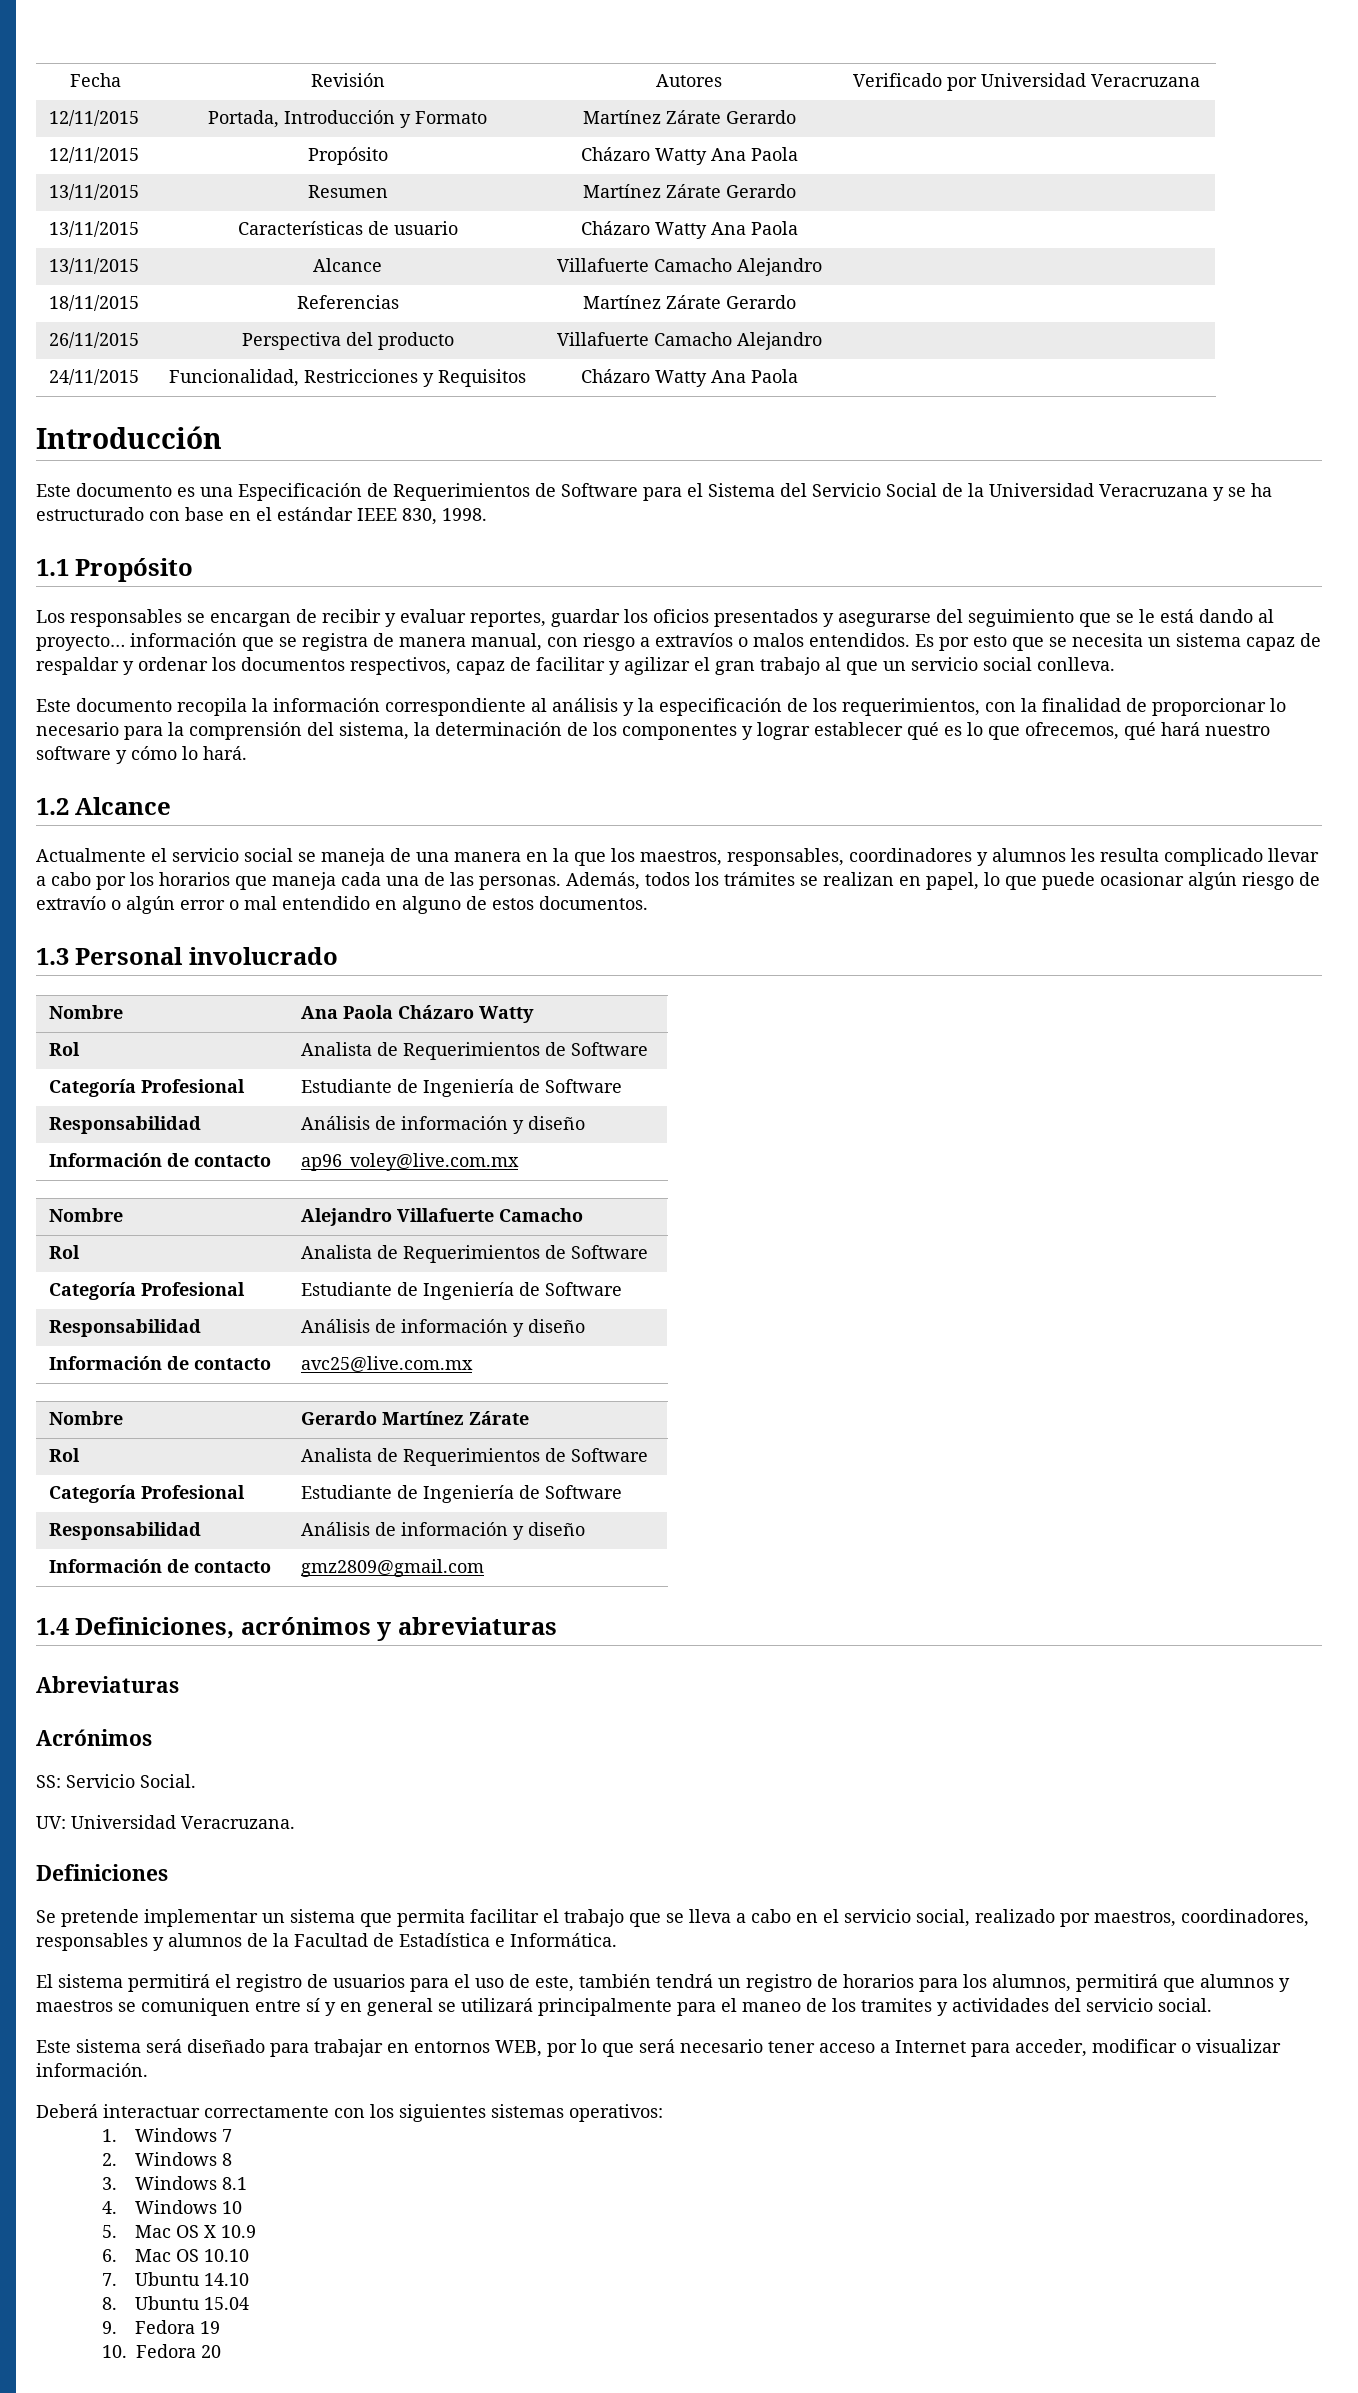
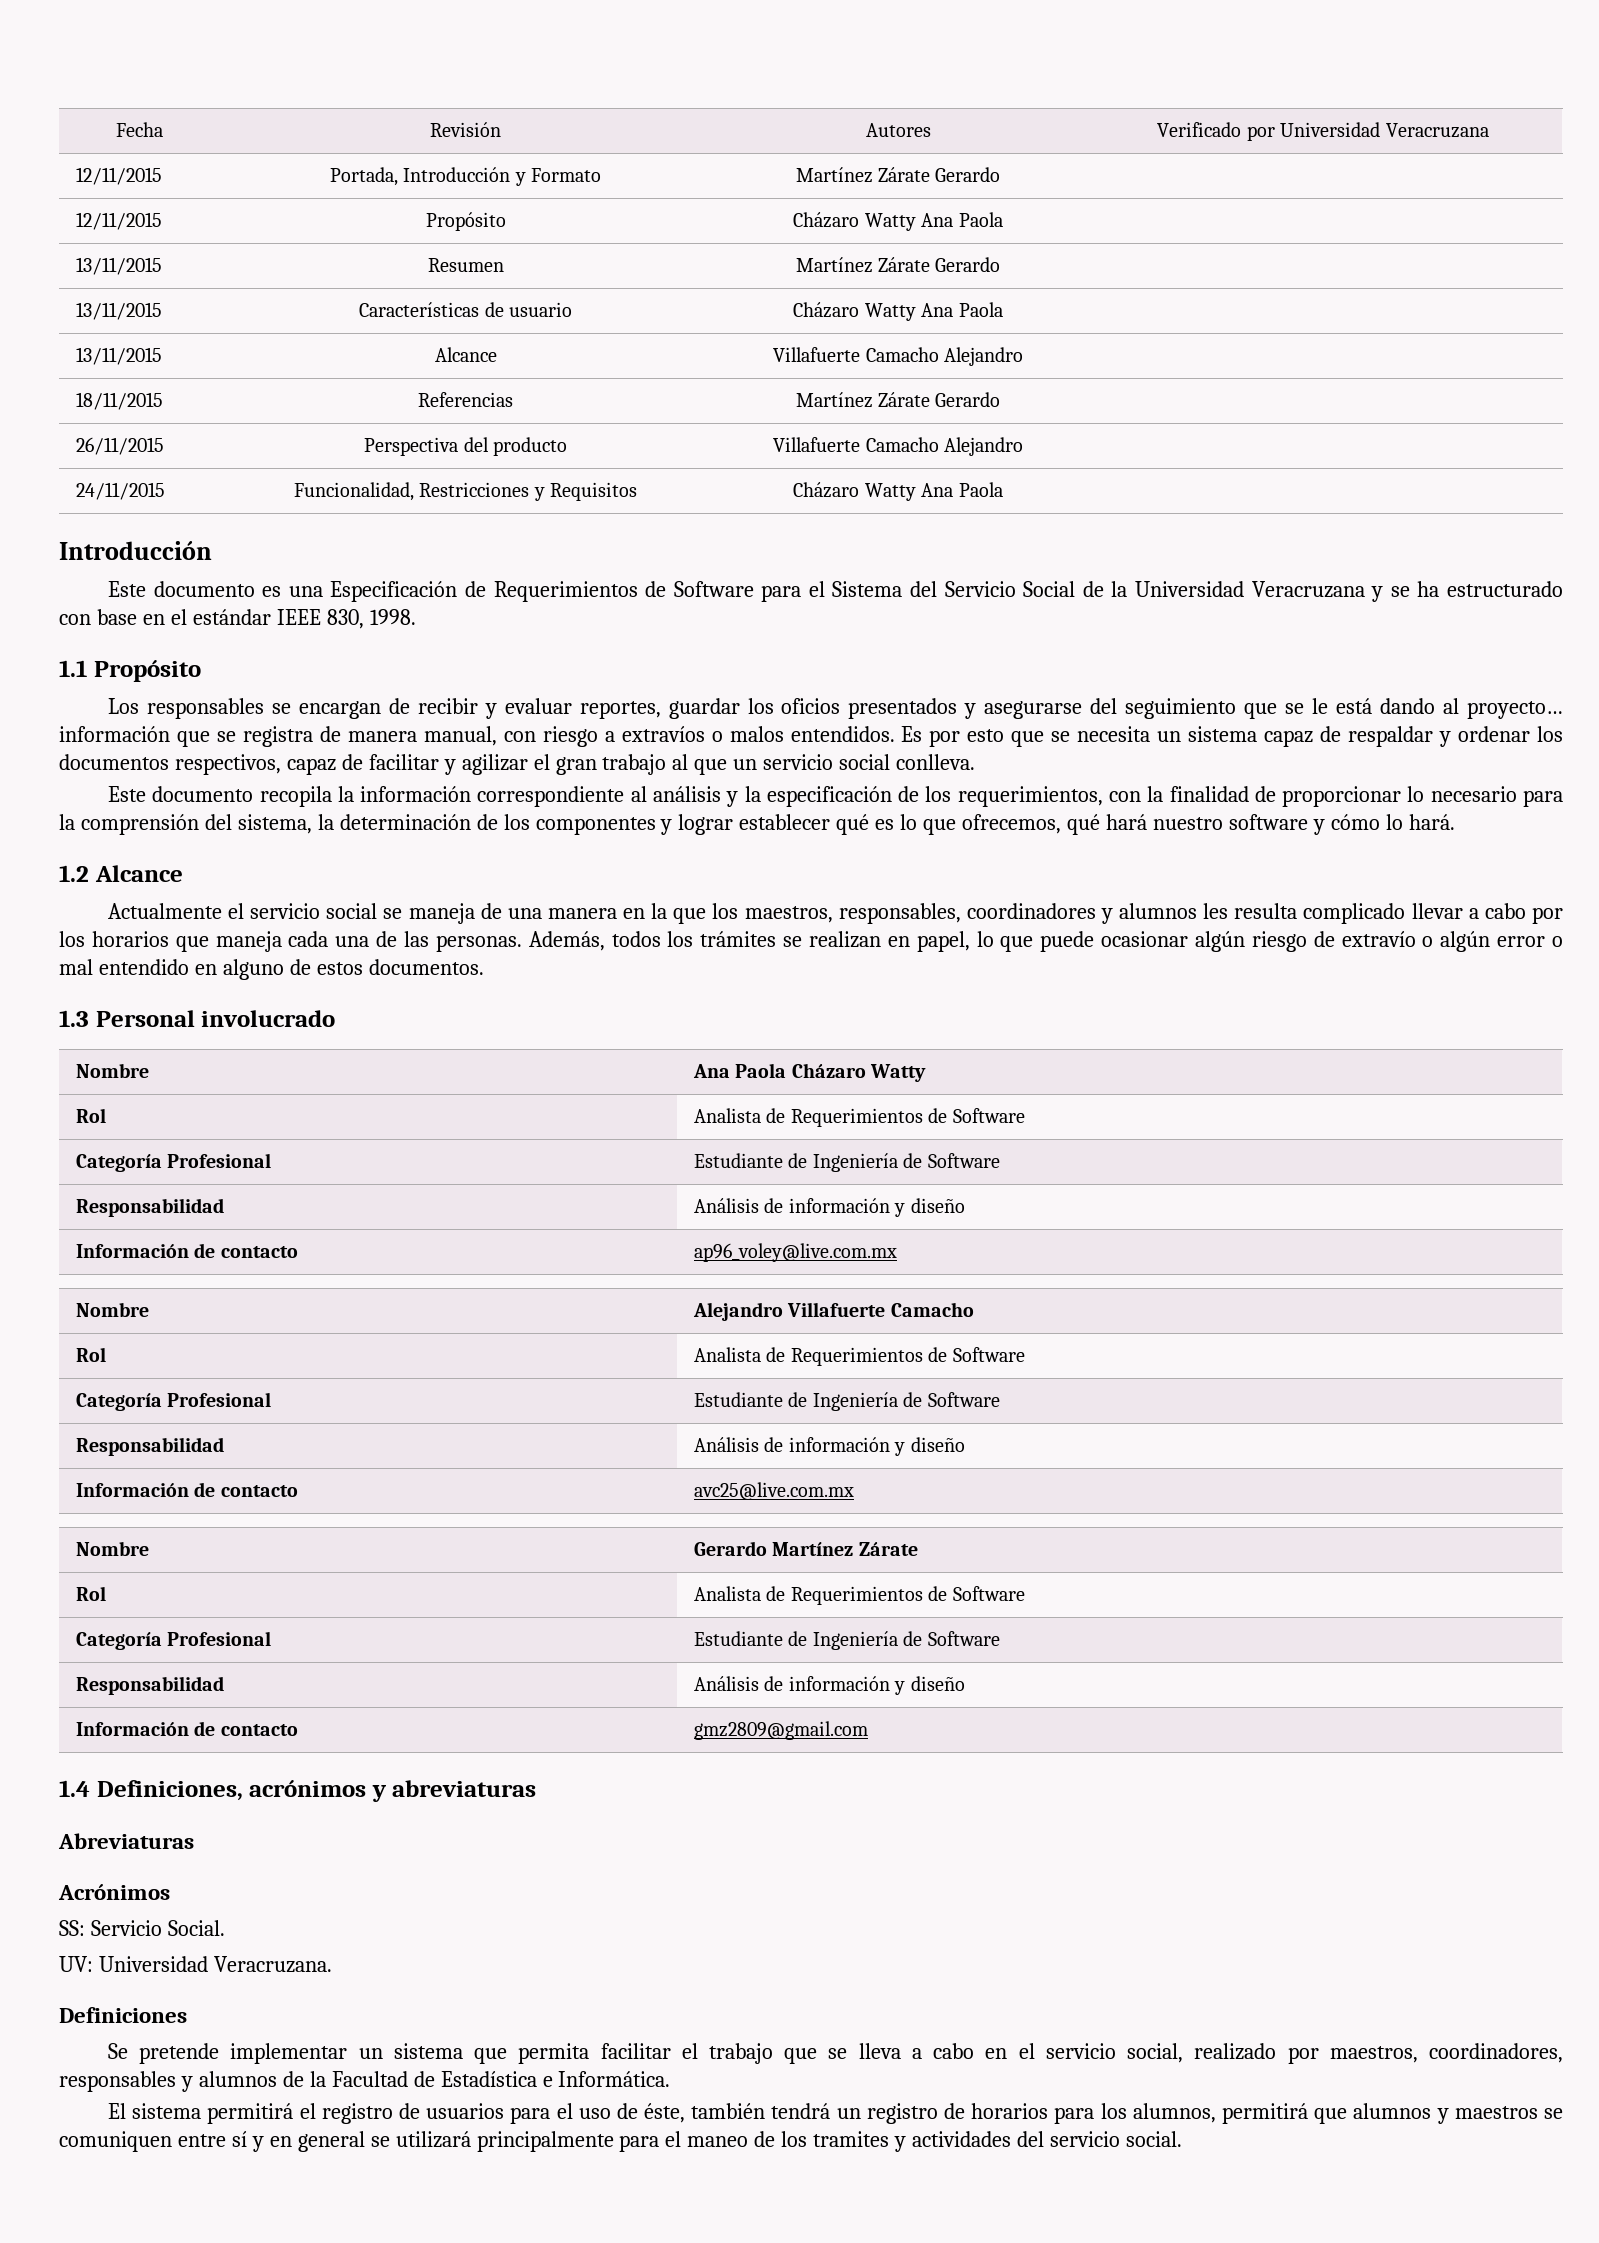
[535,1976,574,1992] este, -> [644,2103,686,2123] éste,
[36,2039,1281,2057] [36,2063,148,2077] [36,2104,663,2122] [102,2128,233,2142] [102,2152,233,2166] [102,2176,248,2190] [102,2200,243,2214] [102,2225,257,2238] [102,2249,250,2262] [102,2272,250,2286] [102,2296,250,2310] [102,2320,221,2334] [102,2344,222,2358] // Este sistema será diseñado para trabajar en entornos WEB, por lo que será necesario tener acceso a Internet para acceder, modificar o visualizar información. // Deberá interactuar correctamente con los siguientes sistemas operativos: // 1. Windows 7 // 2. Windows 8 // 3. Windows 8.1 // 4. Windows 10 // 5. Mac OS X 10.9 // 6. Mac OS 10.10 // 7. Ubuntu 14.10 // 8. Ubuntu 15.04 // 9. Fedora 19 // 10. Fedora 20 -> (1182, 2139) none

